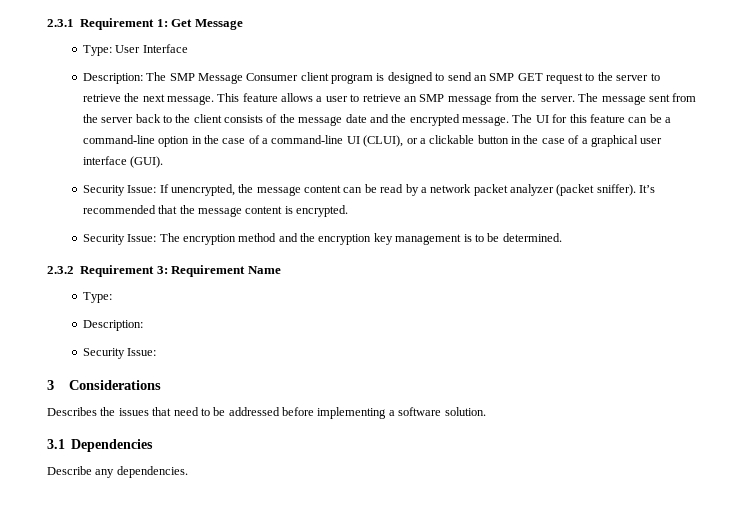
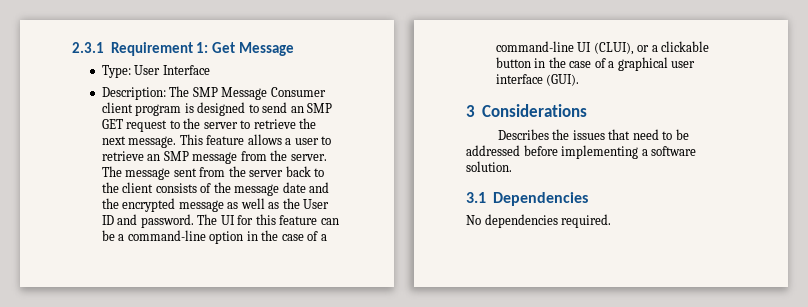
[462,116,510,126] message. -> [178,198,330,212] [101,214,194,228] message as well as the User ID and password.
[82,184,656,196] [82,205,349,217] [82,233,562,245] [47,265,281,277] [82,292,112,303] [82,320,143,331] [82,348,157,359] // Security Issue: If unencrypted, the message content can be read by a network packet analyzer (packet sniffer). It’s recommended that the message content is encrypted. // Security Issue: The encryption method and the encryption key management is to be determined. // 2.3.2 Requirement 3: Requirement Name // Type: // Description: // Security Issue: -> (580, 80) none
[47,466,188,478] Describe any dependencies. -> [466,214,612,228] No dependencies required.

